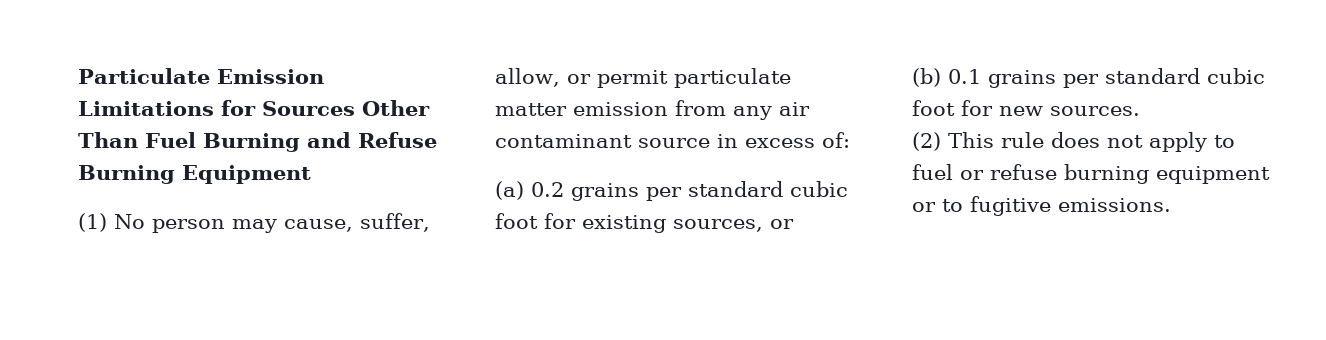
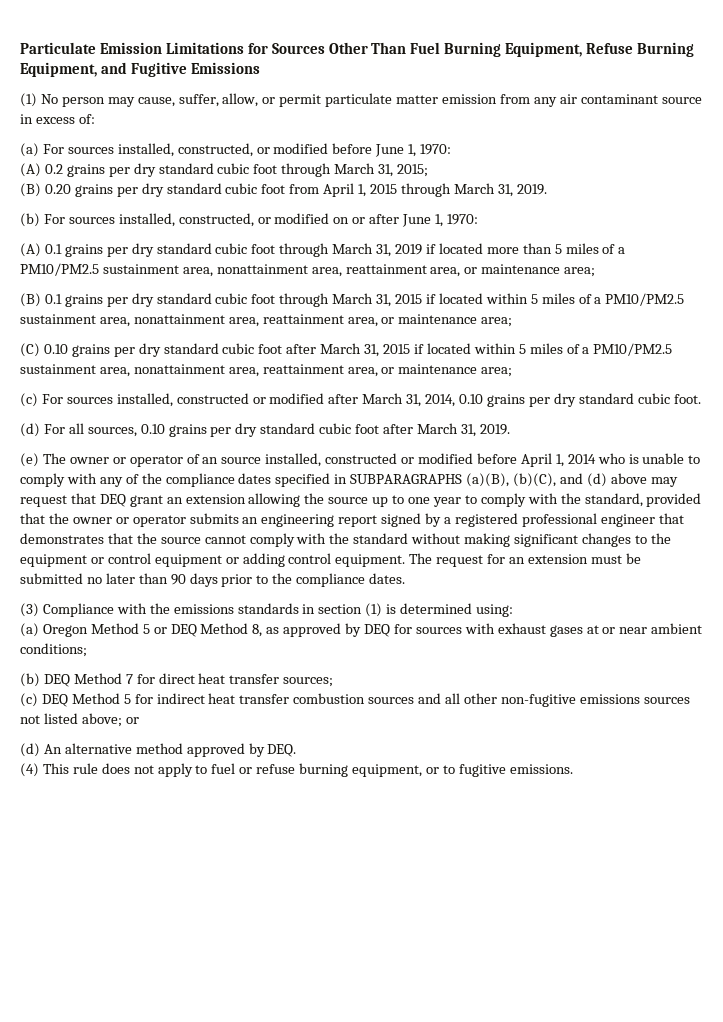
[307,132,351,148] and -> [505,42,583,57] Equipment,
[182,165,311,184] Equipment -> [20,62,260,77] Equipment, and Fugitive Emissions
(524, 190) none -> [42,143,452,157] [20,163,41,177] For sources installed, constructed, or modified before June 1, 1970: // (A)
[688,181,848,197] [495,213,794,233] [912,68,1265,88] [912,100,1140,116] [912,132,941,151] standard cubic foot for existing sources, or // (b) 0.1 grains per standard cubic foot for new sources. // (2) -> [133,163,429,177] [20,183,547,197] [20,213,478,227] [20,243,626,257] [20,263,596,277] [20,293,685,307] [20,314,513,327] [20,343,673,357] [20,364,513,377] [20,393,701,407] [20,423,510,437] [20,453,701,467] [20,473,678,487] [20,493,702,507] [20,513,684,527] [20,533,671,547] [20,553,641,567] [20,573,406,587] [20,603,514,617] [20,623,703,637] [20,643,87,657] [20,673,334,687] [20,693,690,707] [20,713,139,727] [20,743,297,757] [20,763,39,777] dry standard cubic foot through March 31, 2015; // (B) 0.20 grains per dry standard cubic foot from April 1, 2015 through March 31, 2019. // (b) For sources installed, constructed, or modified on or after June 1, 1970: // (A) 0.1 grains per dry standard cubic foot through March 31, 2019 if located more than 5 miles of a PM10/PM2.5 sustainment area, nonattainment area, reattainment area, or maintenance area; // (B) 0.1 grains per dry standard cubic foot through March 31, 2015 if located within 5 miles of a PM10/PM2.5 sustainment area, nonattainment area, reattainment area, or maintenance area; // (C) 0.10 grains per dry standard cubic foot after March 31, 2015 if located within 5 miles of a PM10/PM2.5 sustainment area, nonattainment area, reattainment area, or maintenance area; // (c) For sources installed, constructed or modified after March 31, 2014, 0.10 grains per dry standard cubic foot. // (d) For all sources, 0.10 grains per dry standard cubic foot after March 31, 2019. // (e) The owner or operator of an source installed, constructed or modified before April 1, 2014 who is unable to comply with any of the compliance dates specified in SUBPARAGRAPHS (a)(B), (b)(C), and (d) above may request that DEQ grant an extension allowing the source up to one year to comply with the standard, provided that the owner or operator submits an engineering report signed by a registered professional engineer that demonstrates that the source cannot comply with the standard without making significant changes to the equipment or control equipment or adding control equipment. The request for an extension must be submitted no later than 90 days prior to the compliance dates. // (3) Compliance with the emissions standards in section (1) is determined using: // (a) Oregon Method 5 or DEQ Method 8, as approved by DEQ for sources with exhaust gases at or near ambient conditions; // (b) DEQ Method 7 for direct heat transfer sources; // (c) DEQ Method 5 for indirect heat transfer combustion sources and all other non-fugitive emissions sources not listed above; or // (d) An alternative method approved by DEQ. // (4)
[1156,166,1270,184] equipment -> [352,764,423,777] equipment,

